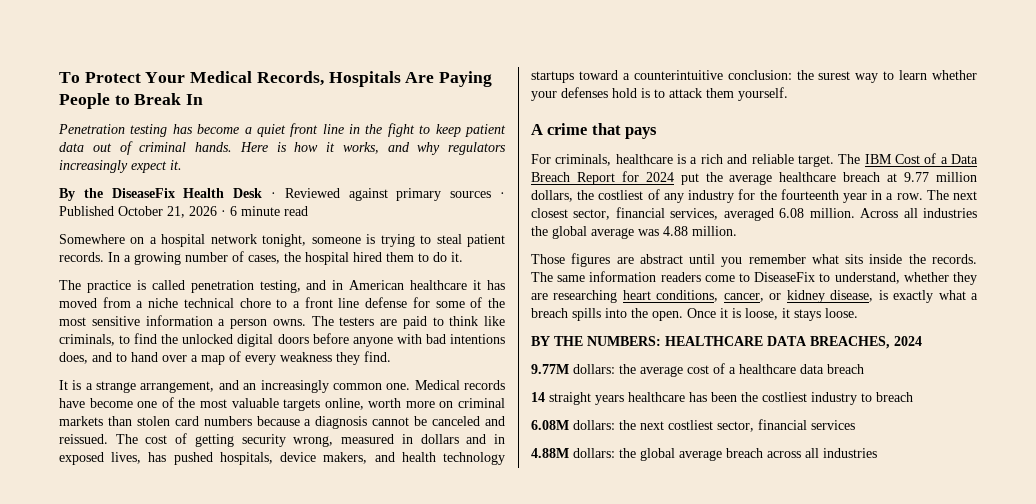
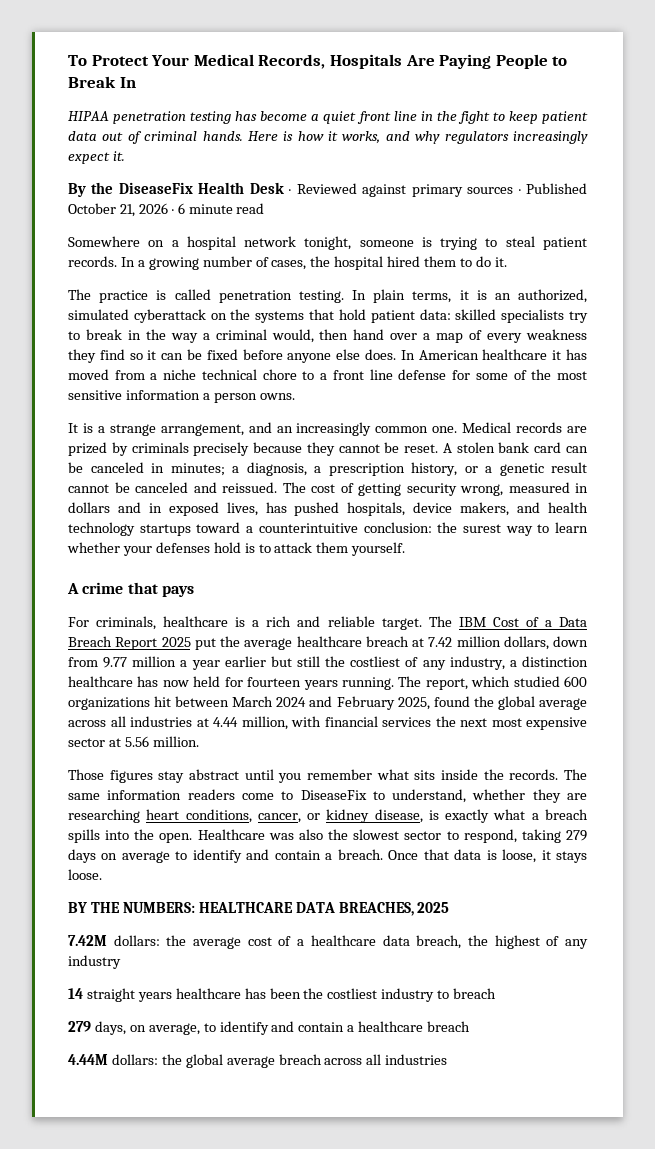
[58,124,125,134] Penetration -> [68,111,187,124] HIPAA penetration
[259,280,344,293] testing, and in -> [298,289,587,303] [68,309,588,323] [68,329,587,343] [68,349,415,363] testing. In plain terms, it is an authorized, simulated cyberattack on the systems that hold patient data: skilled specialists try to break in the way a criminal would, then hand over a map of every weakness they find so it can be fixed before anyone else does. In
[311,316,505,329] [59,333,505,347] [59,351,391,365] The testers are paid to think like criminals, to find the unlocked digital doors before anyone with bad intentions does, and to hand over a map of every weakness they find. -> (295, 396) none
[59,397,505,411] [59,416,368,429] have become one of the most valuable targets online, worth more on criminal markets than stolen card numbers because a diagnosis -> [567,426,587,433] [68,442,588,456] [68,462,587,476] are prized by criminals precisely because they cannot be reset. A stolen bank card can be canceled in minutes; a diagnosis, a prescription history, or a genetic result
[621,171,674,182] for 2024 -> [161,637,191,647] 2025
[904,172,978,182] [531,189,978,203] [531,207,978,221] [531,226,688,239] 9.77 million dollars, the costliest of any industry for the fourteenth year in a row. The next closest sector, financial services, averaged 6.08 million. Across all industries the global average was 4.88 -> [428,636,588,650] [68,656,589,670] [68,676,588,690] [68,696,588,710] [68,716,587,730] [68,736,149,747] 7.42 million dollars, down from 9.77 million a year earlier but still the costliest of any industry, a distinction healthcare has now held for fourteen years running. The report, which studied 600 organizations hit between March 2024 and February 2025, found the global average across all industries at 4.44 million, with financial services the next most expensive sector at 5.56
[616,257,634,264] are -> [158,771,185,783] stay
[687,308,728,318] Once it -> [197,829,587,843] [68,849,482,863] Healthcare was also the slowest sector to respond, taking 279 days on average to identify and contain a breach. Once that data
[894,336,922,346] [531,364,569,374] 2024 // 9.77M -> [417,902,450,913] [68,935,107,946] 2025 // 7.42M
[827,364,864,374] breach -> [416,935,588,949] [68,955,121,969] breach, the highest of any industry
[531,419,855,432] [531,448,569,458] 6.08M dollars: the next costliest sector, financial services // 4.88M -> [68,1021,471,1035] [68,1054,108,1065] 279 days, on average, to identify and contain a healthcare breach // 4.44M

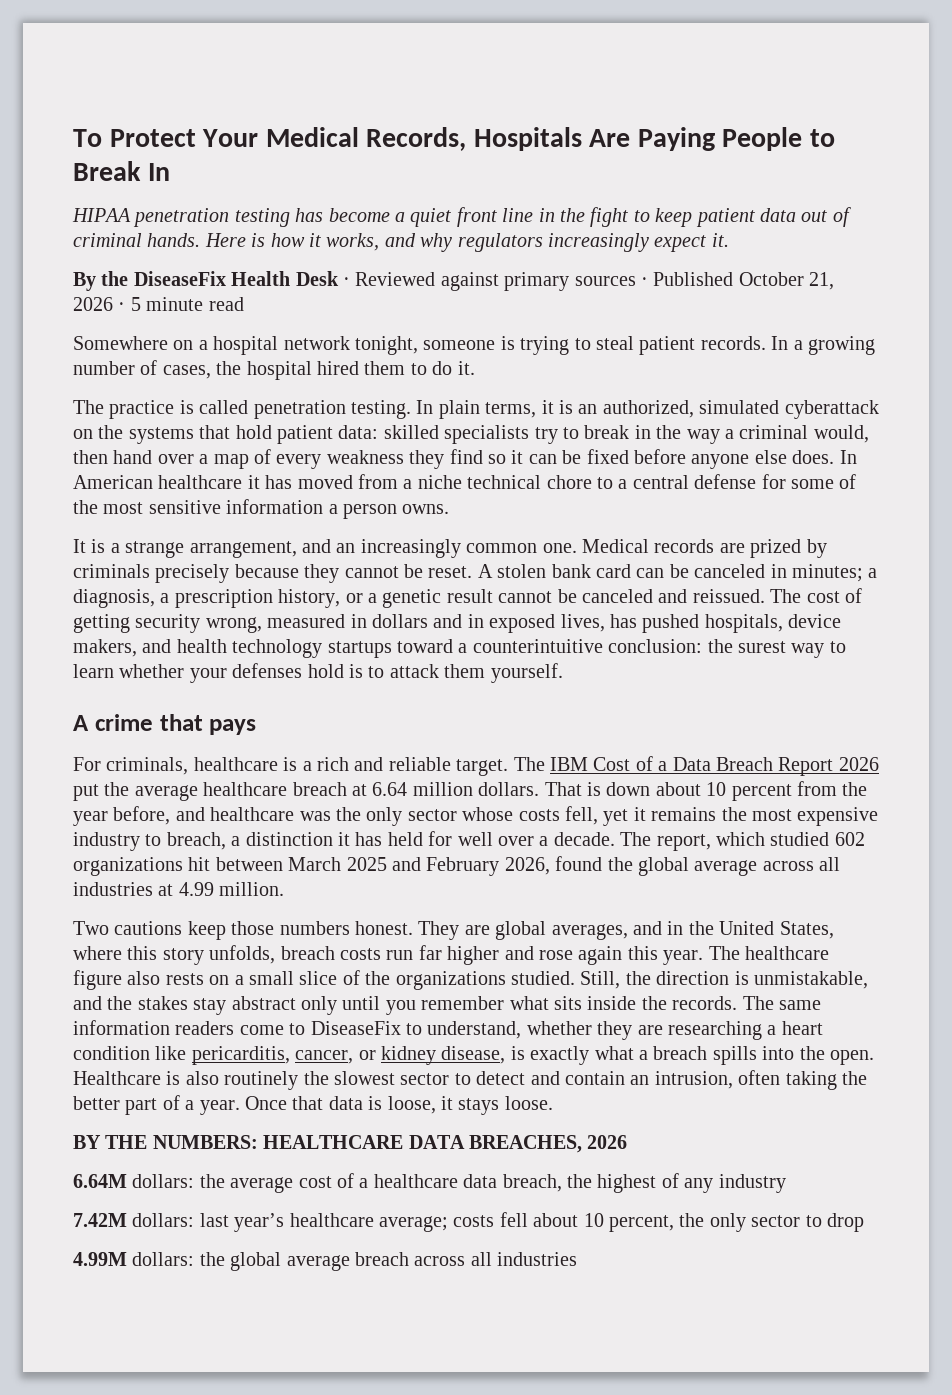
[177,203,185,214] 6 -> [130,297,141,311] 5
[332,369,393,380] front line -> [632,475,689,489] central
[161,637,191,647] 2025 -> [838,757,879,771] 2026
[428,636,588,650] [68,656,589,670] [68,676,394,690] 7.42 million dollars, down from 9.77 million a year earlier but still the costliest of any industry, a distinction healthcare has now held for fourteen years running. -> [372,781,868,801] [73,806,879,826] [73,831,615,851] 6.64 million dollars. That is down about 10 percent from the year before, and healthcare was the only sector whose costs fell, yet it remains the most expensive industry to breach, a distinction it has held for well over a decade.
[564,676,588,687] 600 -> [834,832,865,846] 602
[276,697,307,707] 2024 -> [346,857,387,871] 2025
[397,697,430,710] 2025, -> [504,857,550,875] 2026,
[213,716,587,730] [68,736,199,747] [68,769,153,783] 4.44 million, with financial services the next most expensive sector at 5.56 million. // Those figures -> [178,882,285,896] [73,921,834,940] [73,945,829,965] [73,970,868,990] [73,996,188,1010] 4.99 million. // Two cautions keep those numbers honest. They are global averages, and in the United States, where this story unfolds, breach costs run far higher and rose again this year. The healthcare figure also rests on a small slice of the organizations studied. Still, the direction is unmistakable, and the stakes
(239, 774) none -> [301,996,337,1015] only
[146,809,252,823] heart conditions, -> [767,1021,823,1035] [73,1046,290,1065] a heart condition like pericarditis,
[268,829,323,840] was also -> [166,1071,299,1090] is also routinely
[463,829,587,843] [68,849,383,863] respond, taking 279 days on average to identify and contain a breach. -> [476,1070,867,1090] [73,1095,240,1115] detect and contain an intrusion, often taking the better part of a year.
[417,902,450,913] [68,935,107,946] 2025 // 7.42M -> [587,1135,628,1149] [73,1174,127,1188] 2026 // 6.64M
[68,988,497,1002] [68,1021,471,1035] [68,1054,108,1065] 14 straight years healthcare has been the costliest industry to breach // 279 days, on average, to identify and contain a healthcare breach // 4.44M -> [73,1212,864,1232] [73,1252,127,1266] 7.42M dollars: last year’s healthcare average; costs fell about 10 percent, the only sector to drop // 4.99M

